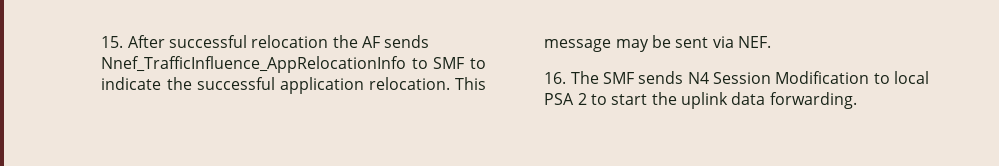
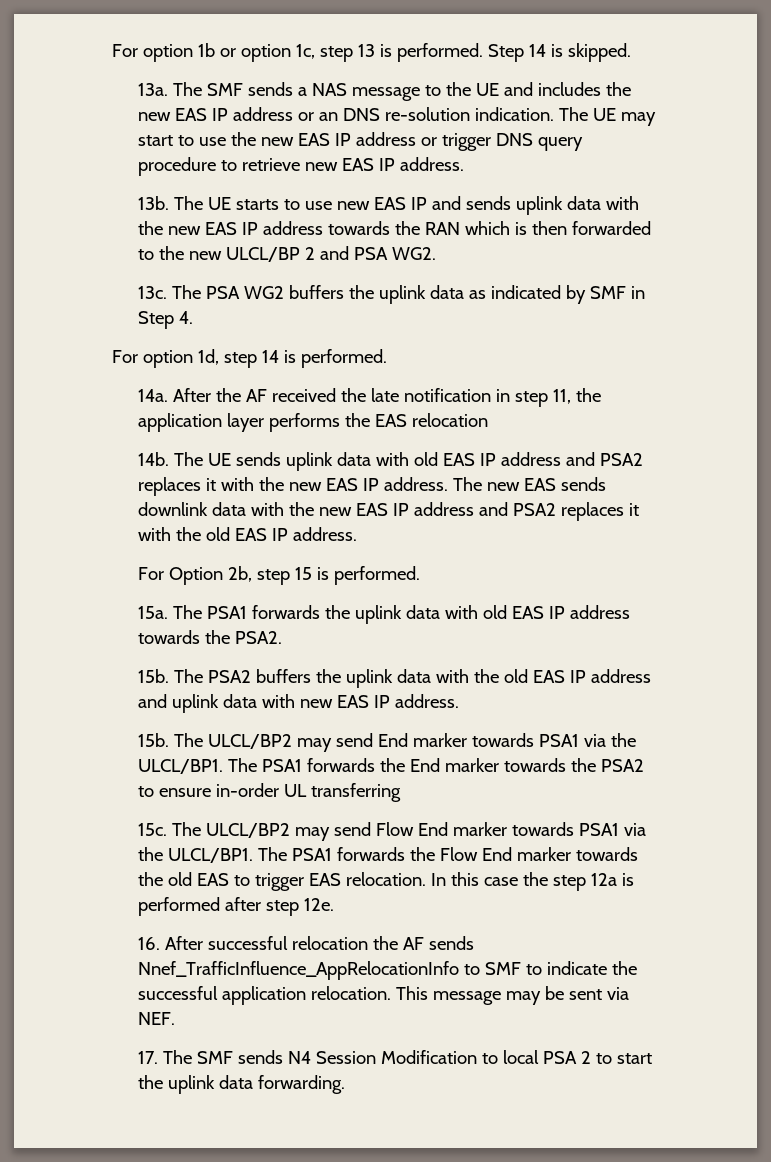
[101,36,124,48] 15. -> [112,43,631,62] [137,82,631,101] [137,107,656,126] [137,132,583,151] [137,157,464,176] [137,196,639,215] [137,221,651,235] [137,246,436,262] [137,285,645,304] [137,311,193,329] [112,349,387,368] [137,388,601,407] [137,413,488,432] [137,452,643,471] [137,477,606,496] [137,502,639,521] [137,527,357,541] [137,566,420,585] [137,605,630,624] [137,630,282,644] [137,669,651,688] [137,694,459,713] [137,733,636,752] [137,758,644,774] [137,783,401,802] [137,822,646,841] [137,847,638,863] [137,872,634,891] [137,897,334,916] [137,937,160,950] For option 1b or option 1c, step 13 is performed. Step 14 is skipped. // 13a. The SMF sends a NAS message to the UE and includes the new EAS IP address or an DNS re-solution indication. The UE may start to use the new EAS IP address or trigger DNS query procedure to retrieve new EAS IP address. // 13b. The UE starts to use new EAS IP and sends uplink data with the new EAS IP address towards the RAN which is then forwarded to the new ULCL/BP 2 and PSA WG2. // 13c. The PSA WG2 buffers the uplink data as indicated by SMF in Step 4. // For option 1d, step 14 is performed. // 14a. After the AF received the late notification in step 11, the application layer performs the EAS relocation // 14b. The UE sends uplink data with old EAS IP address and PSA2 replaces it with the new EAS IP address. The new EAS sends downlink data with the new EAS IP address and PSA2 replaces it with the old EAS IP address. // For Option 2b, step 15 is performed. // 15a. The PSA1 forwards the uplink data with old EAS IP address towards the PSA2. // 15b. The PSA2 buffers the uplink data with the old EAS IP address and uplink data with new EAS IP address. // 15b. The ULCL/BP2 may send End marker towards PSA1 via the ULCL/BP1. The PSA1 forwards the End marker towards the PSA2 to ensure in-order UL transferring // 15c. The ULCL/BP2 may send Flow End marker towards PSA1 via the ULCL/BP1. The PSA1 forwards the Flow End marker towards the old EAS to trigger EAS relocation. In this case the step 12a is performed after step 12e. // 16.
[544,72,567,84] 16. -> [137,1051,158,1064] 17.

